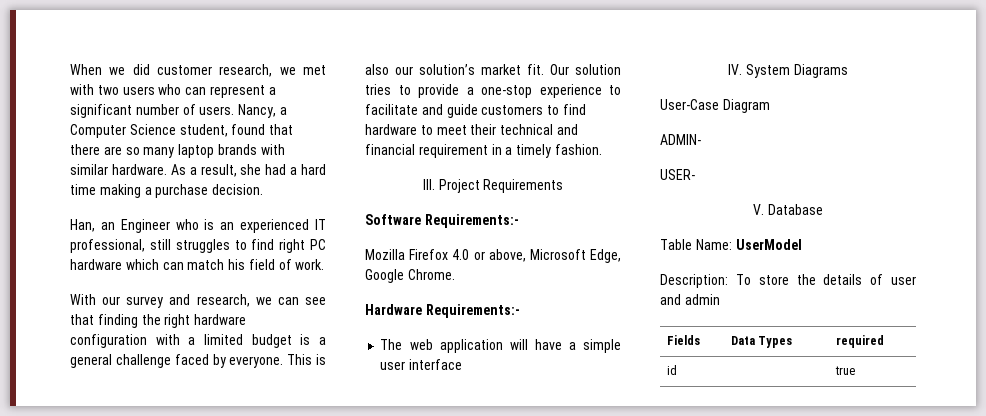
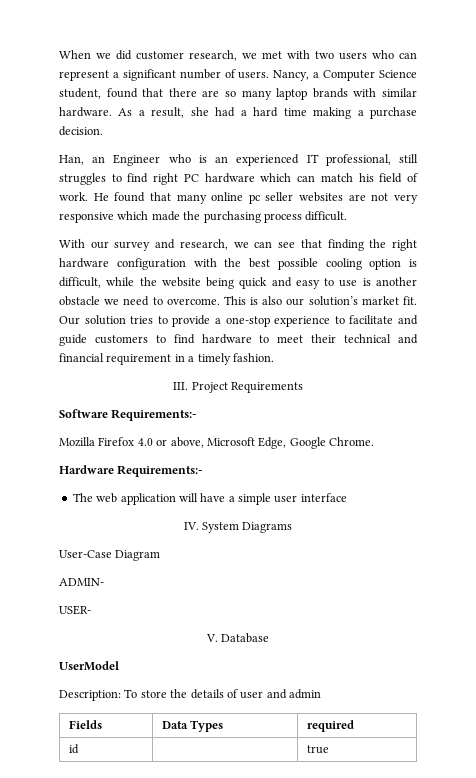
(325, 264) none -> [93,192,418,204] [59,211,348,223] He found that many online pc seller websites are not very responsive which made the purchasing process difficult.
[188,334,326,348] [70,354,284,368] a limited budget is a general challenge faced by everyone. -> [224,258,417,270] [59,277,417,289] [59,296,220,306] the best possible cooling option is difficult, while the website being quick and easy to use is another obstacle we need to overcome.
[660,239,732,250] Table Name: -> (270, 638) none

